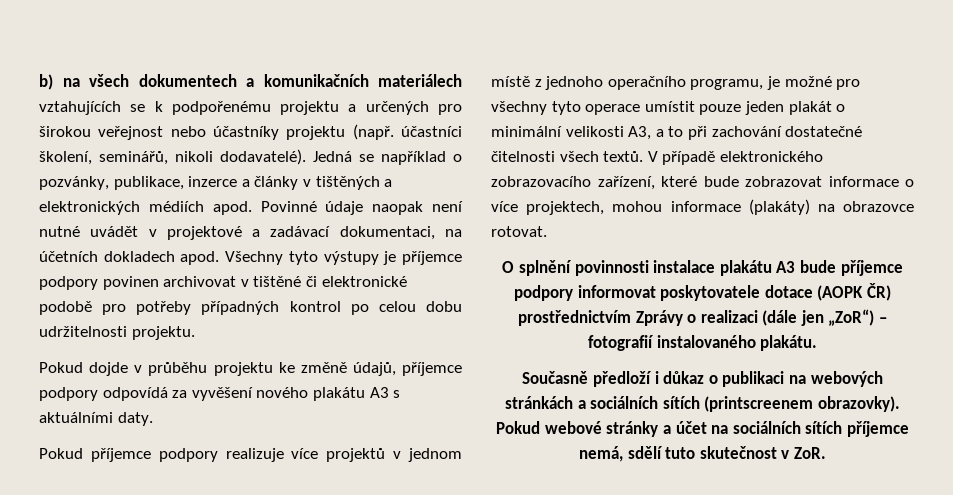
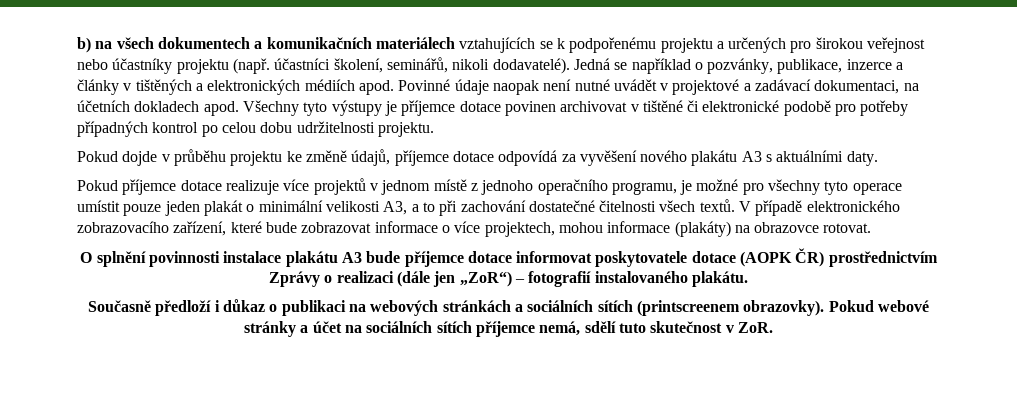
[39,276,98,290] podpory -> [459,101,501,112] dotace
[39,387,98,401] podpory -> [452,151,494,162] dotace
[158,448,218,462] podpory -> [180,180,222,191] dotace
[514,285,574,301] podpory -> [467,251,512,263] dotace

